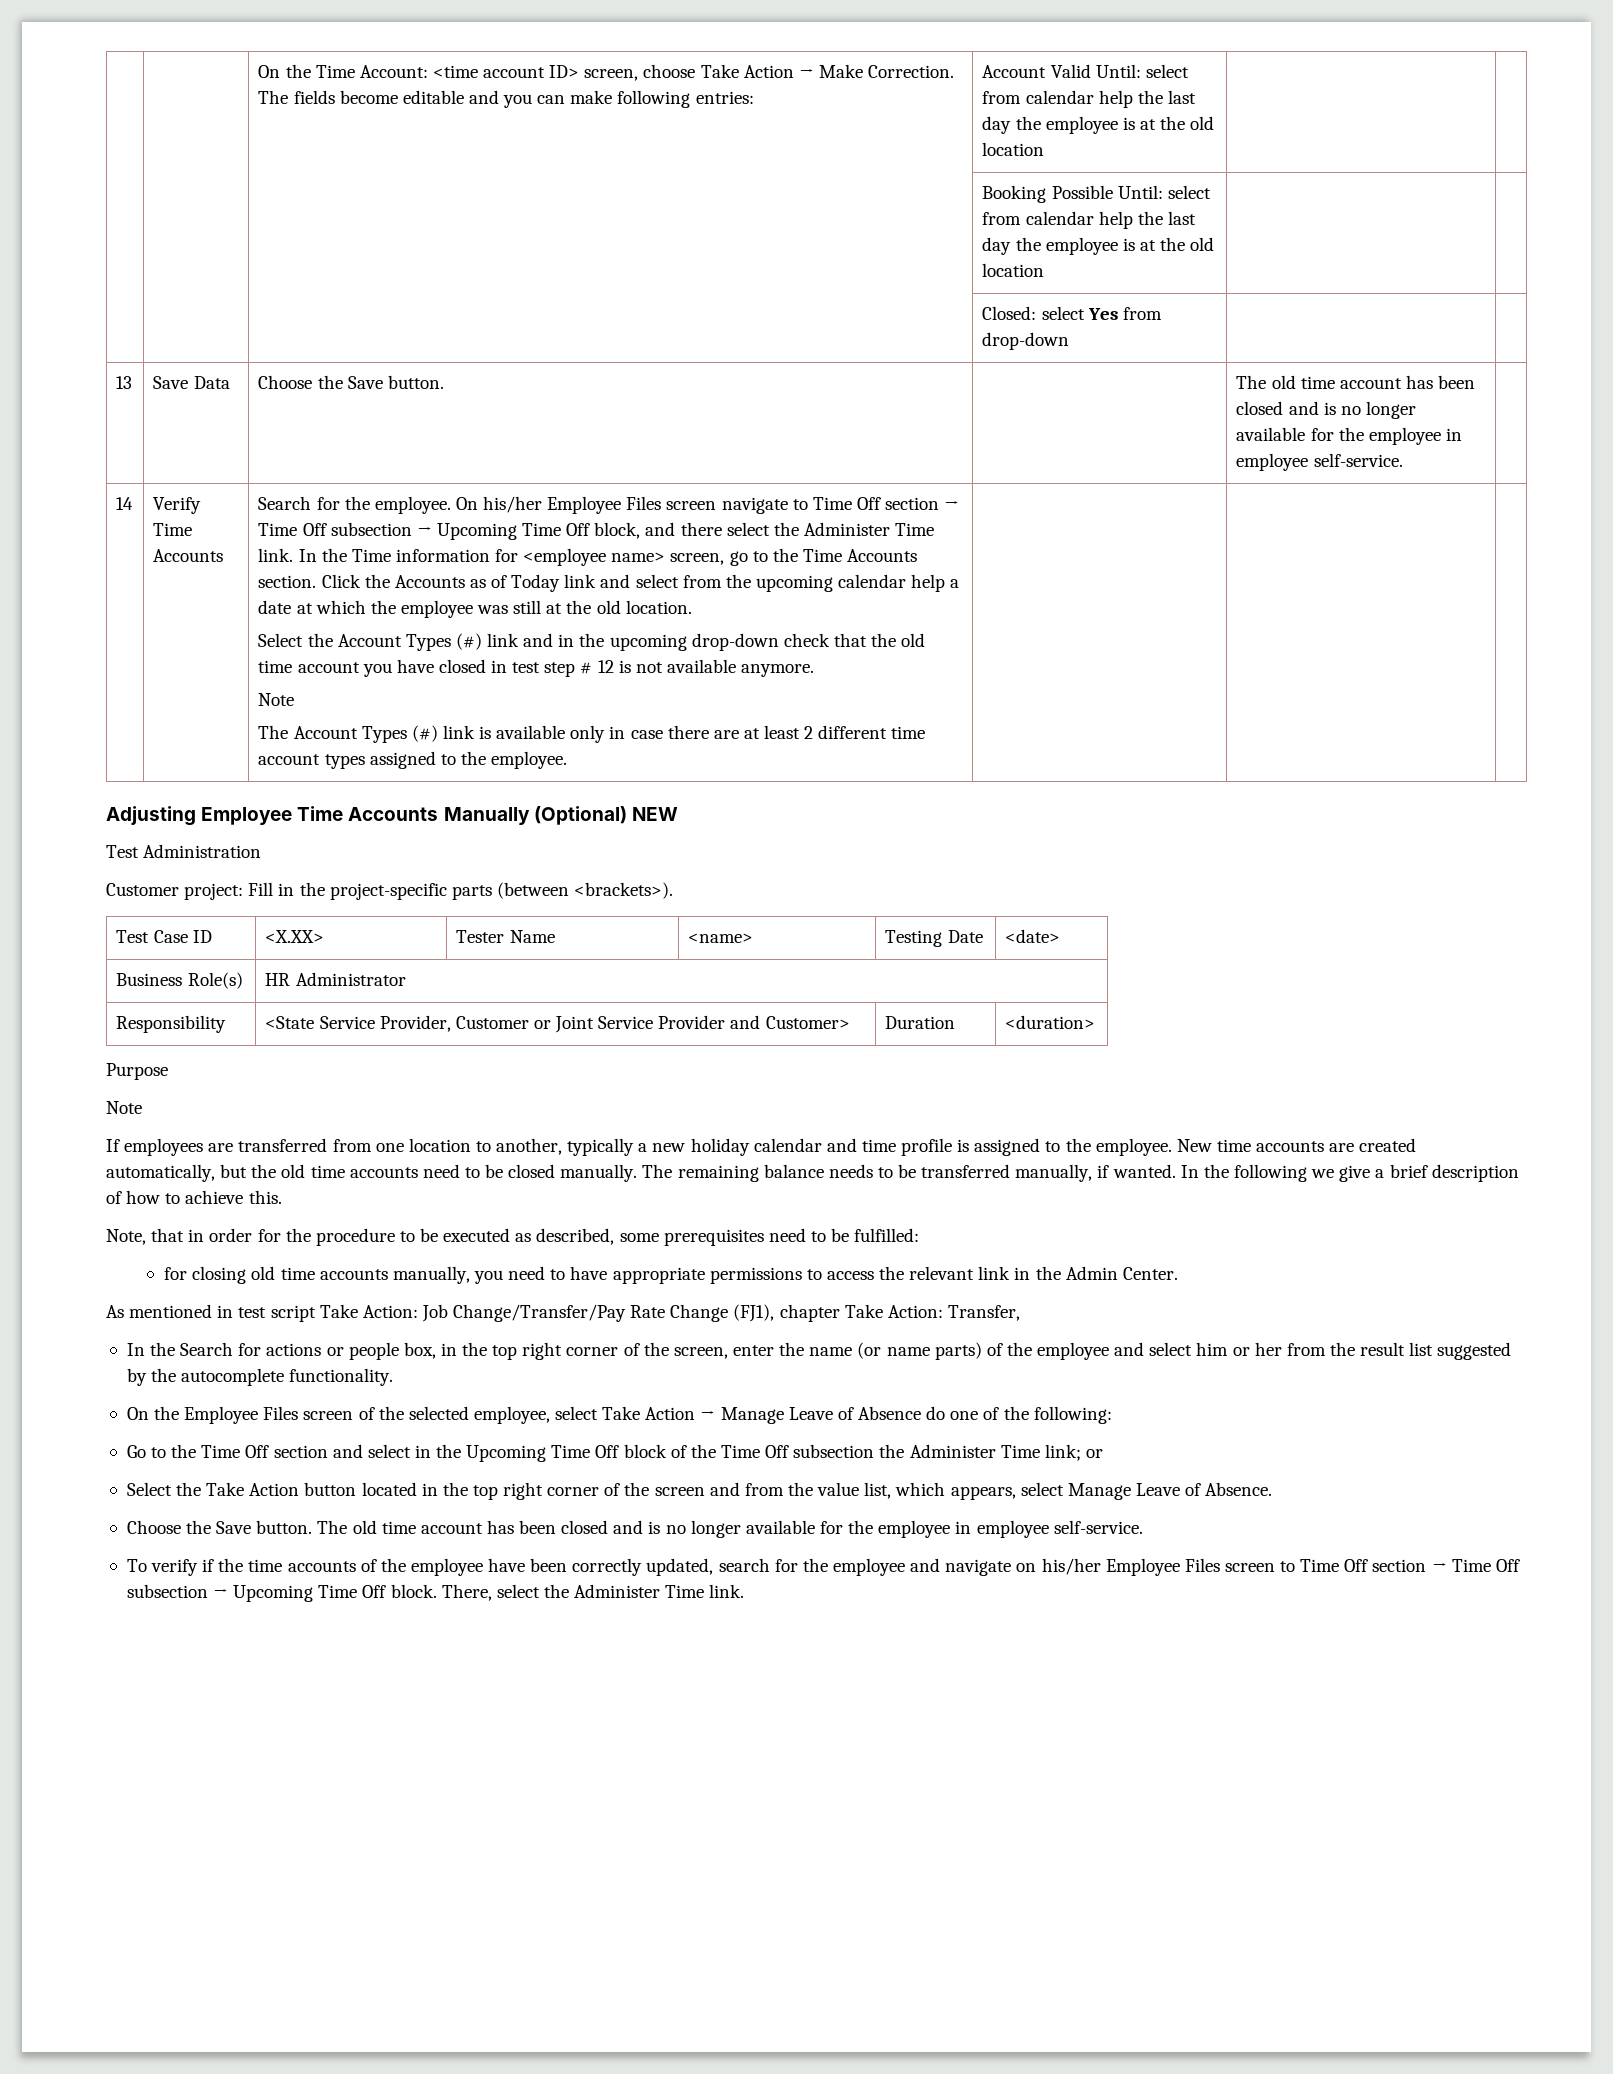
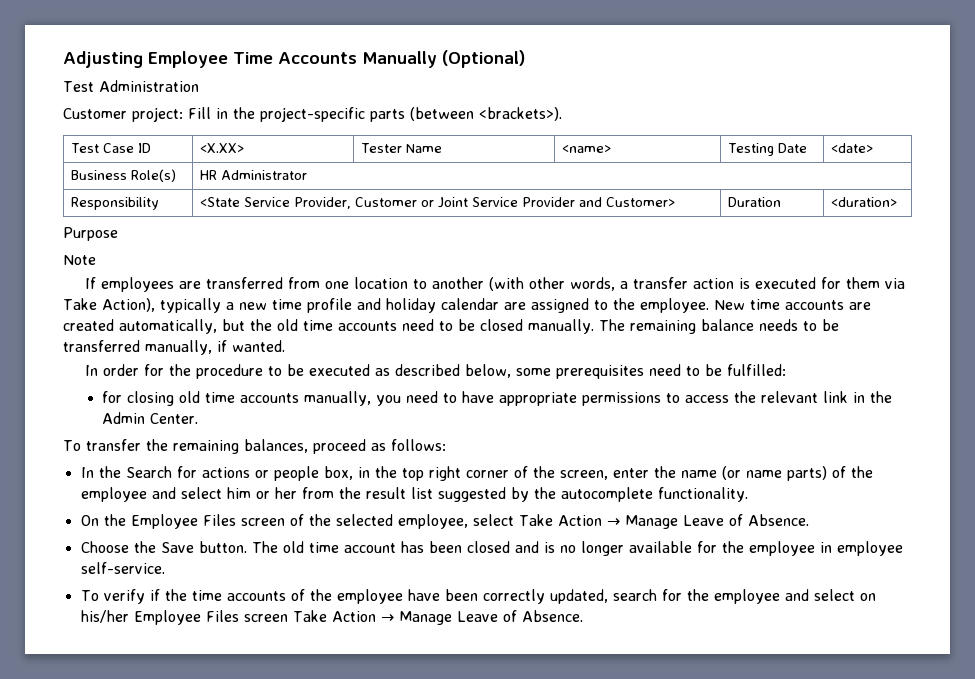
[258,64,955,81] [258,90,754,108] [982,64,1189,78] [982,90,1196,108] [982,116,1215,134] [982,142,1045,156] [982,185,1211,203] [982,211,1196,229] [982,237,1215,255] [982,263,1045,277] [982,306,1162,320] [982,332,1070,350] [116,376,133,389] [153,376,230,389] [258,375,444,389] [1236,375,1476,389] [1236,401,1416,419] [1236,427,1462,445] [1236,453,1403,471] [116,497,134,510] [153,497,202,514] [153,523,193,536] [153,549,224,562] [258,496,960,514] [258,522,935,540] [258,548,918,566] [258,574,960,592] [258,600,692,618] [258,633,926,651] [258,659,815,677] [258,693,295,706] [258,725,926,743] [258,751,568,769] | | On the Time Account: <time account ID> screen, choose Take Action → Make Correction. The fields become editable and you can make following entries: | Account Valid Until: select from calendar help the last day the employee is at the old location | | // | | | Booking Possible Until: select from calendar help the last day the employee is at the old location | | // | | | Closed: select Yes from drop-down | | // 13 | Save Data | Choose the Save button. | | The old time account has been closed and is no longer available for the employee in employee self-service. | // 14 | Verify Time Accounts | Search for the employee. On his/her Employee Files screen navigate to Time Off section → Time Off subsection → Upcoming Time Off block, and there select the Administer Time link. In the Time information for <employee name> screen, go to the Time Accounts section. Click the Accounts as of Today link and select from the upcoming calendar help a date at which the employee was still at the old location. // Select the Account Types (#) link and in the upcoming drop-down check that the old time account you have closed in test step # 12 is not available anymore. // Note // The Account Types (#) link is available only in case there are at least 2 different time account types assigned to the employee. | | | // -> (63, 59) none
[631,807,678,821] NEW -> (525, 59) none
[496,1138,970,1156] another, typically a new holiday calendar and time profile is -> [431,277,905,291] [63,298,526,313] another (with other words, a transfer action is executed for them via Take Action), typically a new time profile and holiday calendar are
[1180,1164,1519,1182] [106,1190,282,1204] [106,1228,205,1245] In the following we give a brief description of how to achieve this. // Note, that in -> [84,365,98,376] // In
[536,1228,615,1245] described, -> [394,364,511,378] described below,
[106,1304,1020,1322] As mentioned in test script Take Action: Job Change/Transfer/Pay Rate Change (FJ1), chapter Take Action: Transfer, -> [63,439,446,454] To transfer the remaining balances, proceed as follows:
[857,1406,1112,1424] [126,1444,1103,1462] [126,1482,1202,1500] Absence do one of the following: // Go to the Time Off section and select in the Upcoming Time Off block of the Time Off subsection the Administer Time link; or // Select the Take Action button located in the top right corner of the screen and from the value list, which appears, select Manage Leave of -> (743, 520) none
[945,1559,1012,1576] navigate -> [813,589,855,601] select
[1280,1559,1520,1572] [126,1584,745,1602] to Time Off section → Time Off subsection → Upcoming Time Off block. There, select the Administer Time link. -> [292,610,583,625] Take Action → Manage Leave of Absence.

